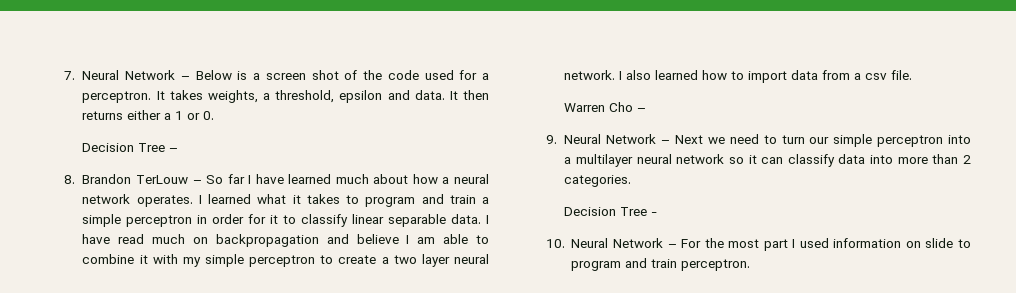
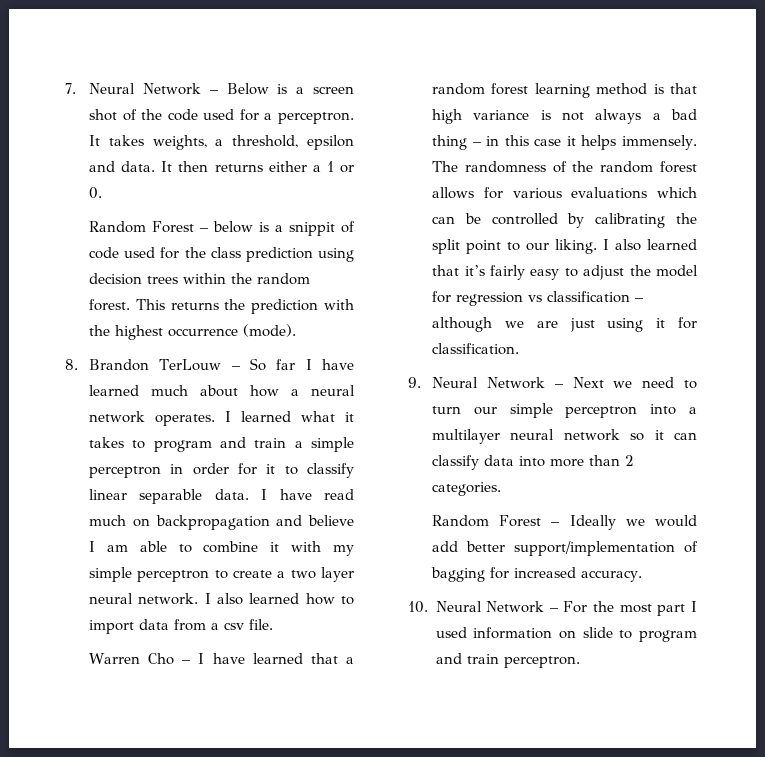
[82,143,179,152] Decision Tree – -> [89,221,355,236] [89,247,354,262] [89,273,311,285] [89,299,354,314] [89,324,297,340] Random Forest – below is a snippit of code used for the class prediction using decision trees within the random forest. This returns the prediction with the highest occurrence (mode).
(647, 110) none -> [198,653,355,664] [432,83,697,98] [432,109,697,124] [432,135,698,150] [432,161,697,173] [432,187,697,199] [432,213,697,228] [432,239,697,254] [432,265,698,280] [432,291,645,306] [432,317,697,332] [432,343,520,355] I have learned that a random forest learning method is that high variance is not always a bad thing – in this case it helps immensely. The randomness of the random forest allows for various evaluations which can be controlled by calibrating the split point to our liking. I also learned that it’s fairly easy to adjust the model for regression vs classification – although we are just using it for classification.
[564,207,658,216] Decision Tree - -> [432,515,697,530] [432,541,698,556] [431,567,643,582] Random Forest – Ideally we would add better support/implementation of bagging for increased accuracy.

